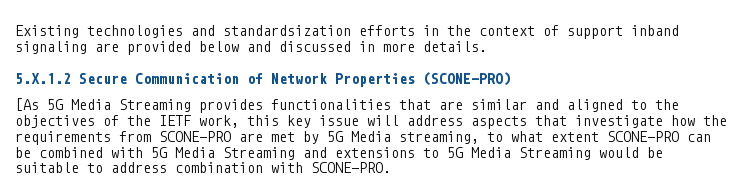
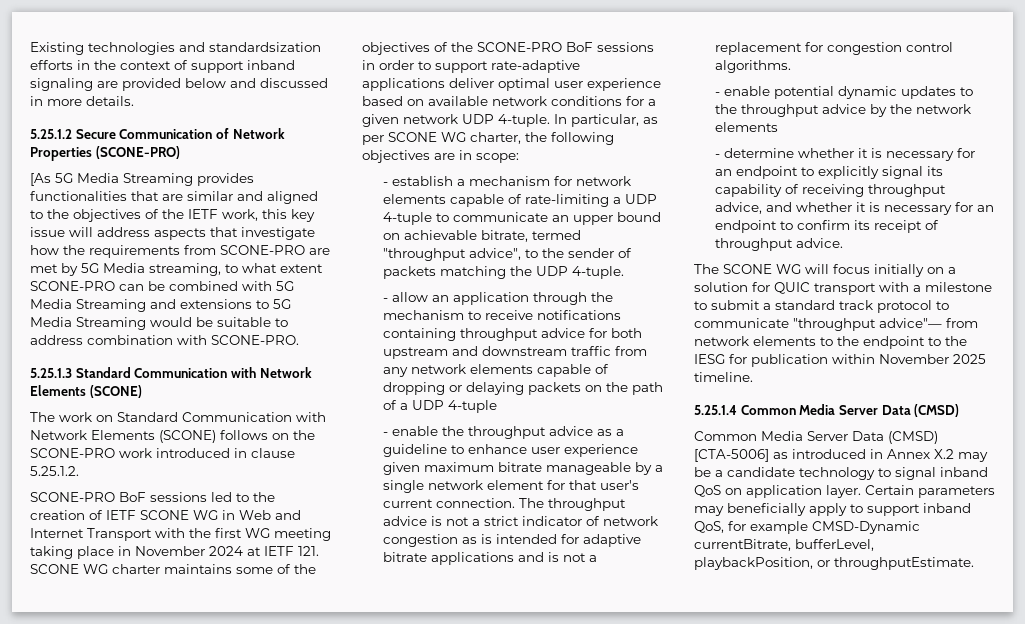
[15,73,71,84] 5.X.1.2 -> [30,129,72,139] 5.25.1.2
(391, 167) none -> [30,367,312,378] [30,385,142,398] [30,412,326,422] [30,430,315,443] [30,448,295,458] [30,466,79,476] [30,492,275,502] [30,510,301,520] [30,528,331,541] [30,546,319,559] [30,564,316,574] [362,42,654,55] [362,60,580,73] [362,78,661,91] [362,96,656,106] [362,114,658,127] [362,132,614,145] [362,150,519,163] [382,176,631,186] [382,194,657,207] [382,212,661,225] [382,230,581,242] [382,248,632,261] [382,266,624,279] [382,292,613,305] [382,310,621,320] [382,328,642,341] [382,346,647,359] [382,364,609,377] [382,382,663,395] [382,400,497,413] [382,426,624,439] [382,444,638,457] [382,462,663,475] [382,480,639,493] [382,498,626,511] [382,516,658,526] [382,534,641,547] [382,552,597,565] [714,42,953,55] [714,60,791,73] [714,86,973,99] [714,104,971,117] [714,122,778,132] [714,148,975,161] [714,166,943,179] [714,184,946,197] [714,202,994,215] [714,220,939,233] [714,238,843,251] [694,264,956,277] [694,282,992,295] [694,300,949,313] [694,318,978,331] [694,336,967,349] [694,354,986,367] [694,372,753,382] [694,404,960,417] [694,431,938,444] [694,449,988,462] [694,467,988,480] [694,485,995,498] [694,503,971,516] [694,521,920,534] [694,539,874,551] [694,557,974,570] // 5.25.1.3 Standard Communication with Network Elements (SCONE) // The work on Standard Communication with Network Elements (SCONE) follows on the SCONE-PRO work introduced in clause 5.25.1.2. // SCONE-PRO BoF sessions led to the creation of IETF SCONE WG in Web and Internet Transport with the first WG meeting taking place in November 2024 at IETF 121. SCONE WG charter maintains some of the objectives of the SCONE-PRO BoF sessions in order to support rate-adaptive applications deliver optimal user experience based on available network conditions for a given network UDP 4-tuple. In particular, as per SCONE WG charter, the following objectives are in scope: // - establish a mechanism for network elements capable of rate-limiting a UDP 4-tuple to communicate an upper bound on achievable bitrate, termed "throughput advice", to the sender of packets matching the UDP 4-tuple. // - allow an application through the mechanism to receive notifications containing throughput advice for both upstream and downstream traffic from any network elements capable of dropping or delaying packets on the path of a UDP 4-tuple // - enable the throughput advice as a guideline to enhance user experience given maximum bitrate manageable by a single network element for that user's current connection. The throughput advice is not a strict indicator of network congestion as is intended for adaptive bitrate applications and is not a replacement for congestion control algorithms. // - enable potential dynamic updates to the throughput advice by the network elements // - determine whether it is necessary for an endpoint to explicitly signal its capability of receiving throughput advice, and whether it is necessary for an endpoint to confirm its receipt of throughput advice. // The SCONE WG will focus initially on a solution for QUIC transport with a milestone to submit a standard track protocol to communicate "throughput advice"— from network elements to the endpoint to the IESG for publication within November 2025 timeline. // 5.25.1.4 Common Media Server Data (CMSD) // Common Media Server Data (CMSD) [CTA-5006] as introduced in Annex X.2 may be a candidate technology to signal inband QoS on application layer. Certain parameters may beneficially apply to support inband QoS, for example CMSD-Dynamic currentBitrate, bufferLevel, playbackPosition, or throughputEstimate.

